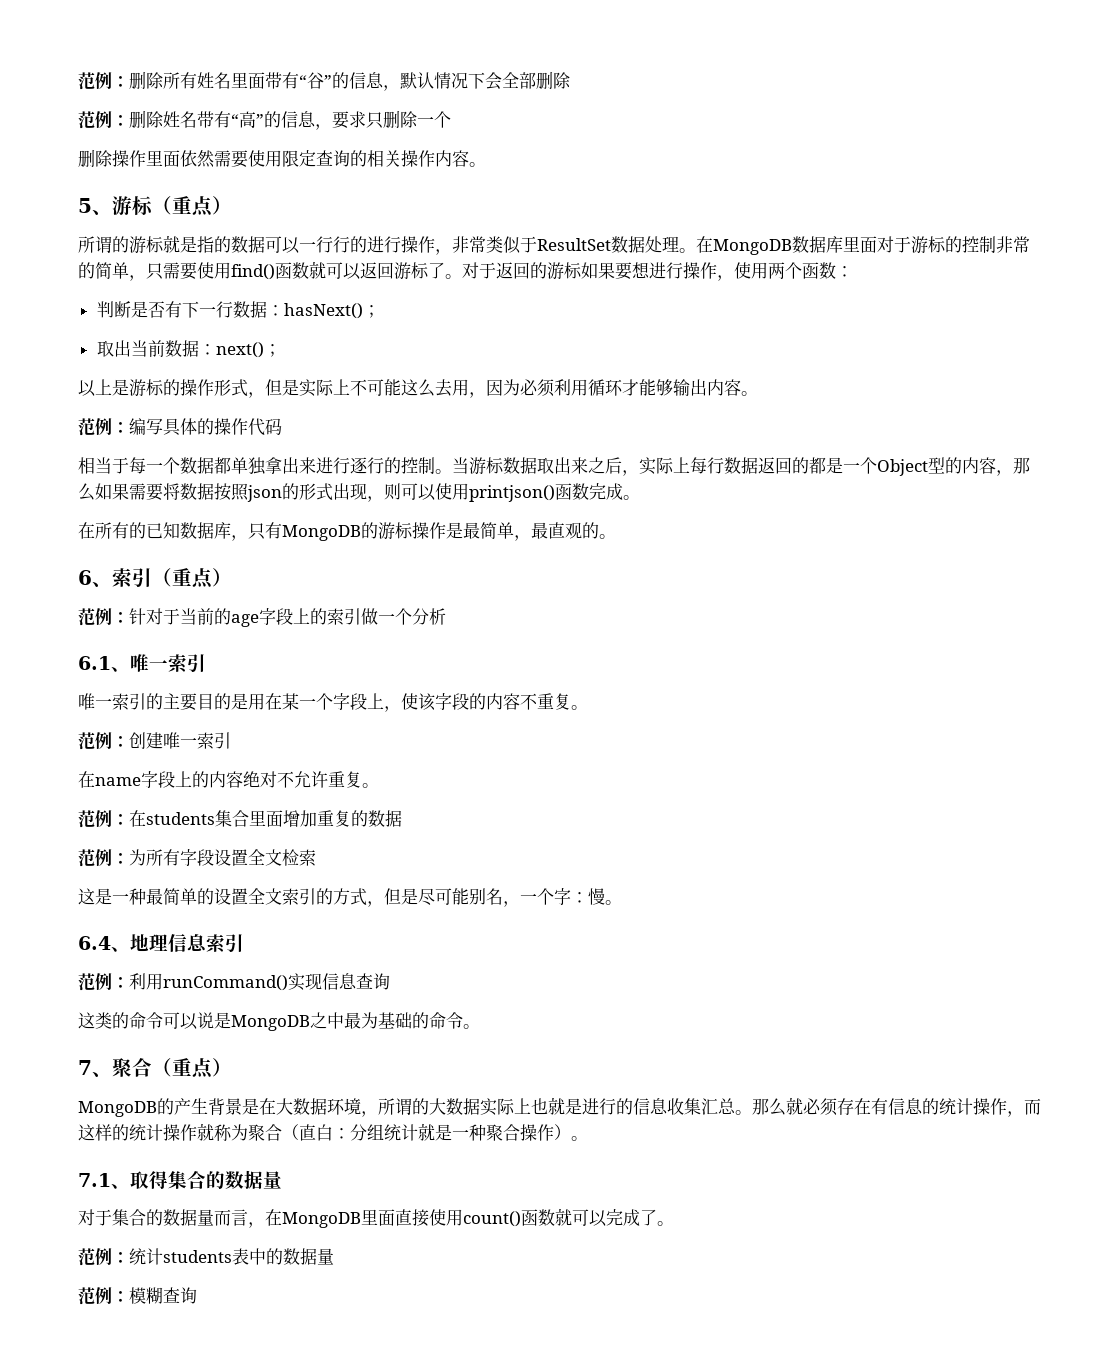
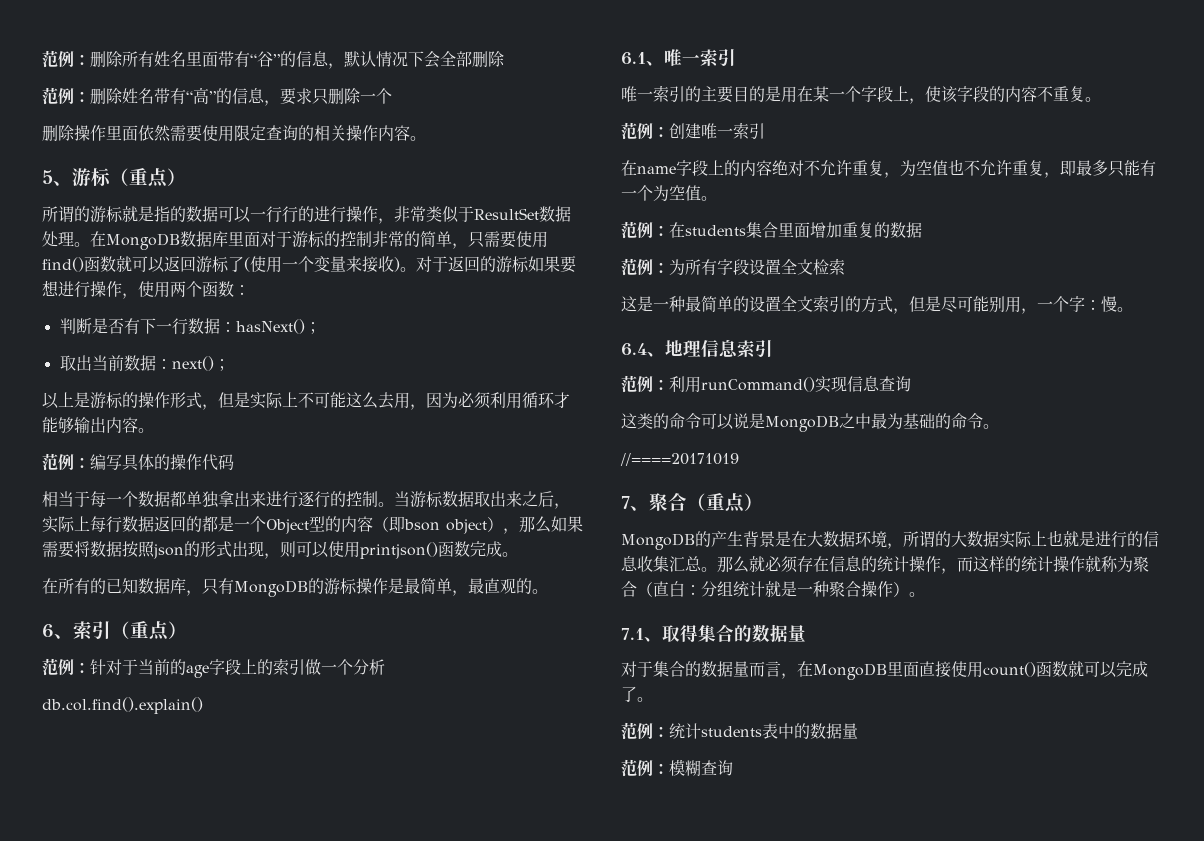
(445, 270) none -> [244,256,400,273] (使用一个变量来接收)
(996, 465) none -> [373,516,503,534] （即bson object）
(446, 616) none -> [42,697,203,714] // db.col.find().explain()
(362, 779) none -> [884,159,1156,178] [621,185,701,201] ，为空值也不允许重复，即最多只能有一个为空值
[486,888,503,905] 名 -> [1005,296,1021,313] 用
(480, 1026) none -> [620,453,739,466] // //====20171019
[871,1098,888,1115] 有 -> (829, 564) none

